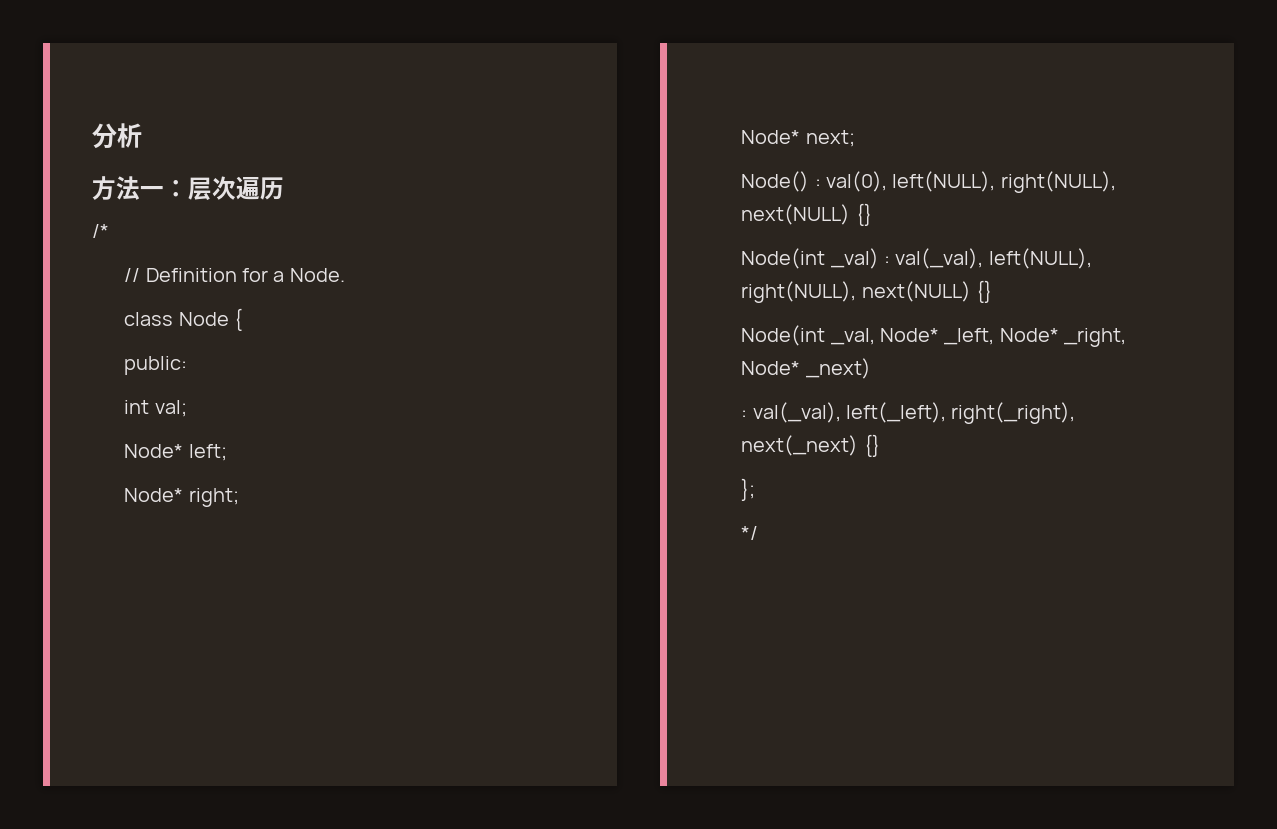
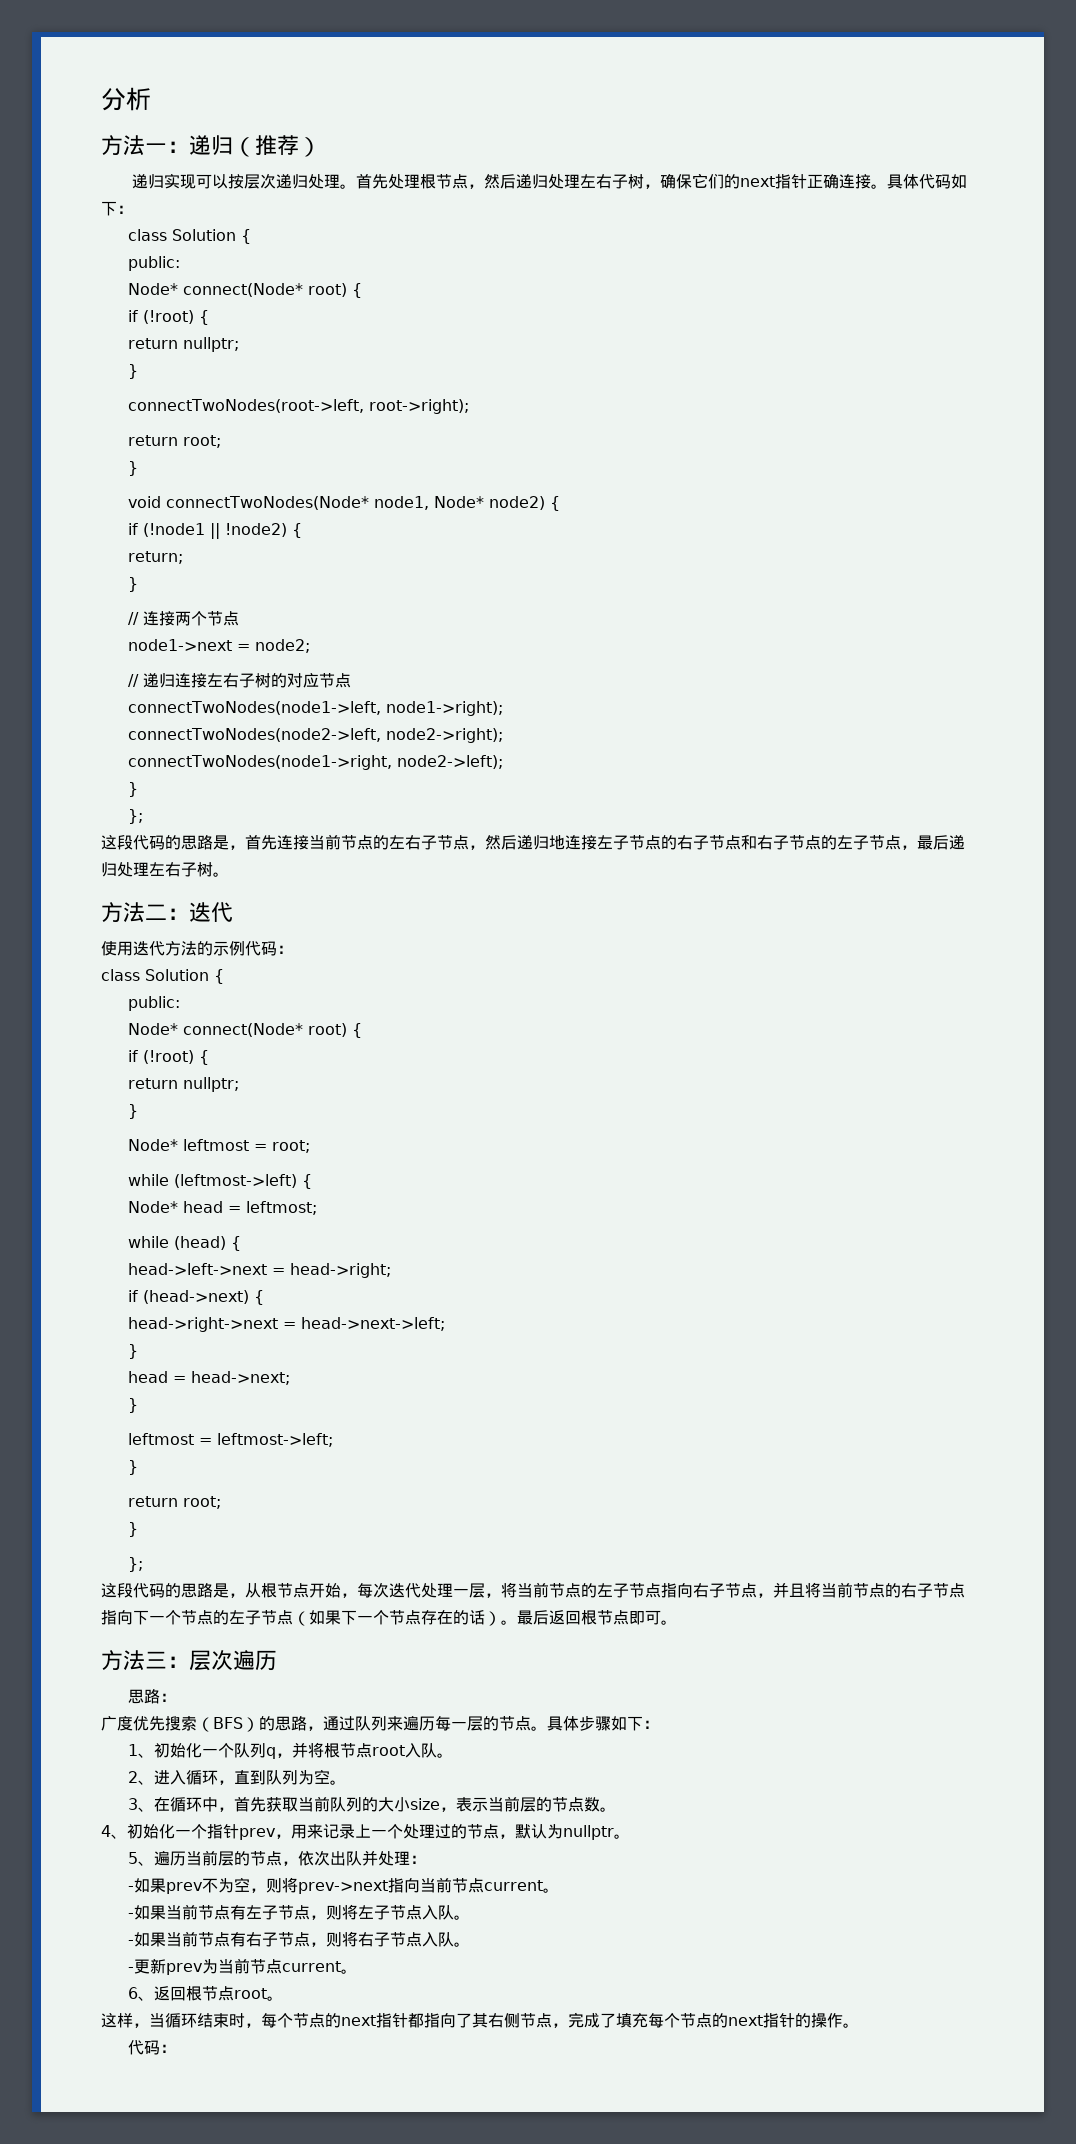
[188,176,284,201] [92,224,109,238] [124,268,345,282] [124,308,243,331] [124,356,188,375] [124,400,187,417] [124,444,227,461] [124,488,239,507] [741,130,855,147] [741,171,1116,193] [741,203,872,226] [741,248,1092,269] [741,280,993,303] [741,325,1127,347] [741,358,871,379] [741,402,1076,424] [741,434,880,457] [741,478,756,501] [741,526,759,540] 层次遍历 // /* // // Definition for a Node. // class Node { // public: // int val; // Node* left; // Node* right; // Node* next; // Node() : val(0), left(NULL), right(NULL), next(NULL) {} // Node(int _val) : val(_val), left(NULL), right(NULL), next(NULL) {} // Node(int _val, Node* _left, Node* _right, Node* _next) // : val(_val), left(_left), right(_right), next(_next) {} // }; // */ -> [189,135,321,157] [131,173,967,189] [101,201,133,216] [127,229,251,244] [127,256,180,271] [127,283,362,298] [127,310,209,325] [127,337,239,352] [127,364,138,379] [127,399,469,414] [127,435,221,448] [127,461,138,476] [127,496,560,511] [127,523,302,539] [127,551,183,564] [127,577,138,592] [127,611,239,626] [127,639,310,653] [127,673,351,688] [127,701,503,716] [127,728,503,743] [127,755,503,770] [127,782,138,797] [127,809,143,824] [101,834,965,850] [101,862,229,877] [101,902,233,922] [101,941,293,956] [101,969,224,984] [127,996,180,1011] [127,1023,362,1038] [127,1050,209,1065] [127,1077,239,1092] [127,1104,138,1119] [127,1139,310,1153] [127,1174,312,1189] [127,1201,317,1215] [127,1236,241,1251] [127,1263,391,1278] [127,1290,264,1305] [127,1317,445,1332] [127,1344,138,1359] [127,1371,290,1385] [127,1398,138,1413] [127,1433,333,1447] [127,1460,138,1475] [127,1496,221,1509] [127,1522,138,1537] [127,1557,143,1572] [101,1582,965,1598] [101,1610,677,1626] [101,1650,277,1671] [127,1689,176,1704] [101,1716,659,1732] [127,1742,453,1759] [127,1769,346,1785] [127,1796,616,1812] [101,1824,630,1840] [127,1850,426,1866] [127,1877,559,1894] [127,1904,470,1920] [127,1931,470,1947] [127,1958,357,1975] [127,1986,283,2001] [101,2012,859,2028] [127,2040,176,2055] 递归（推荐） // 递归实现可以按层次递归处理。首先处理根节点，然后递归处理左右子树，确保它们的next指针正确连接。具体代码如下： // class Solution { // public: // Node* connect(Node* root) { // if (!root) { // return nullptr; // } // connectTwoNodes(root->left, root->right); // return root; // } // void connectTwoNodes(Node* node1, Node* node2) { // if (!node1 || !node2) { // return; // } // // 连接两个节点 // node1->next = node2; // // 递归连接左右子树的对应节点 // connectTwoNodes(node1->left, node1->right); // connectTwoNodes(node2->left, node2->right); // connectTwoNodes(node1->right, node2->left); // } // }; // 这段代码的思路是，首先连接当前节点的左右子节点，然后递归地连接左子节点的右子节点和右子节点的左子节点，最后递归处理左右子树。 // 方法二：迭代 // 使用迭代方法的示例代码： // class Solution { // public: // Node* connect(Node* root) { // if (!root) { // return nullptr; // } // Node* leftmost = root; // while (leftmost->left) { // Node* head = leftmost; // while (head) { // head->left->next = head->right; // if (head->next) { // head->right->next = head->next->left; // } // head = head->next; // } // leftmost = leftmost->left; // } // return root; // } // }; // 这段代码的思路是，从根节点开始，每次迭代处理一层，将当前节点的左子节点指向右子节点，并且将当前节点的右子节点指向下一个节点的左子节点（如果下一个节点存在的话）。最后返回根节点即可。 // 方法三：层次遍历 // 思路： // 广度优先搜索（BFS）的思路，通过队列来遍历每一层的节点。具体步骤如下： // 1、初始化一个队列q，并将根节点root入队。 // 2、进入循环，直到队列为空。 // 3、在循环中，首先获取当前队列的大小size，表示当前层的节点数。 // 4、初始化一个指针prev，用来记录上一个处理过的节点，默认为nullptr。 // 5、遍历当前层的节点，依次出队并处理： // -如果prev不为空，则将prev->next指向当前节点current。 // -如果当前节点有左子节点，则将左子节点入队。 // -如果当前节点有右子节点，则将右子节点入队。 // -更新prev为当前节点current。 // 6、返回根节点root。 // 这样，当循环结束时，每个节点的next指针都指向了其右侧节点，完成了填充每个节点的next指针的操作。 // 代码：

